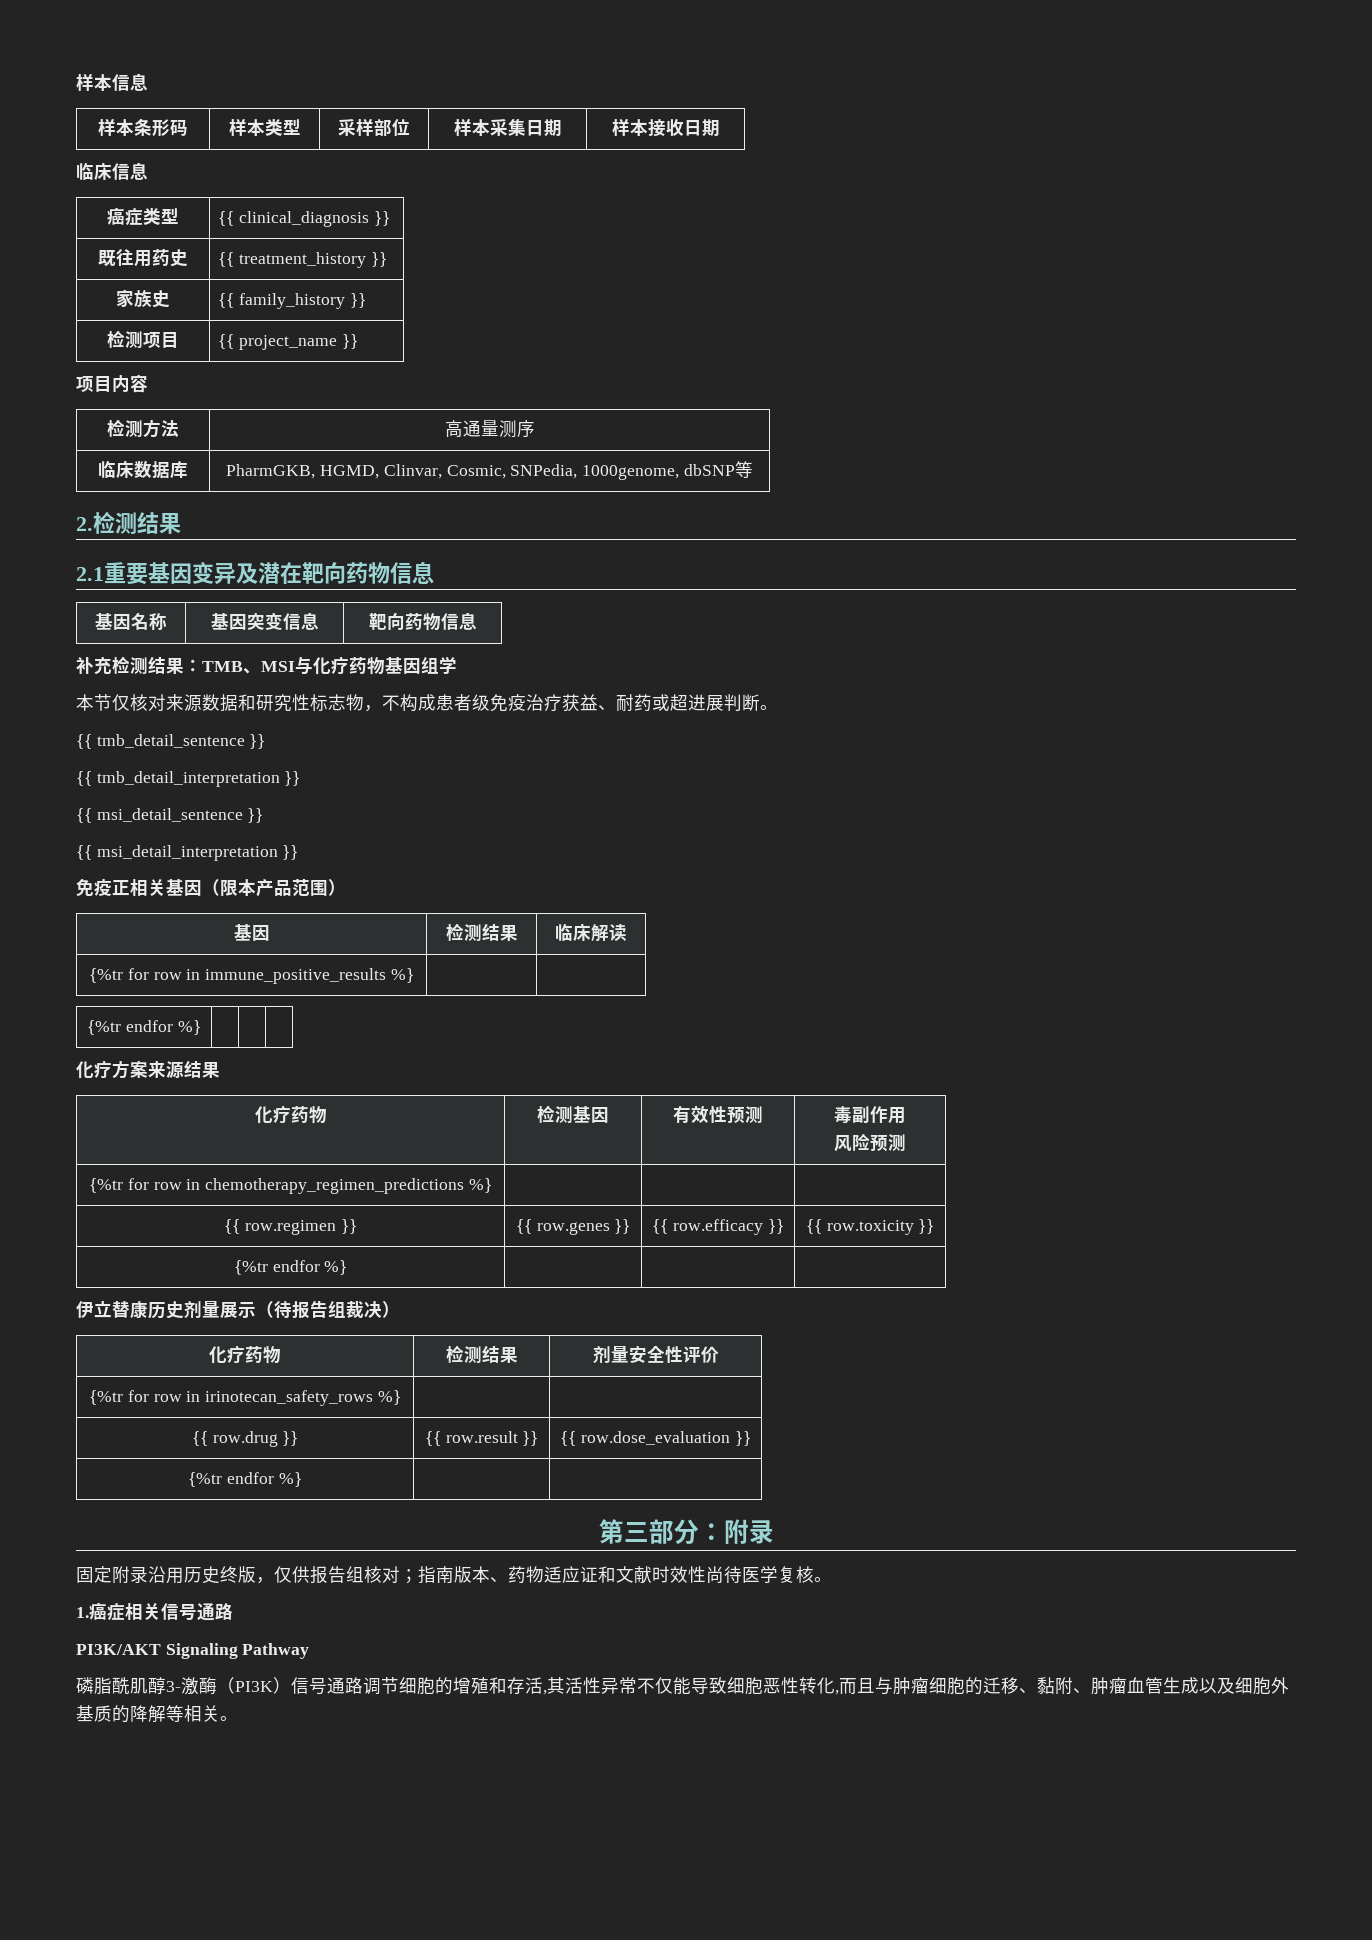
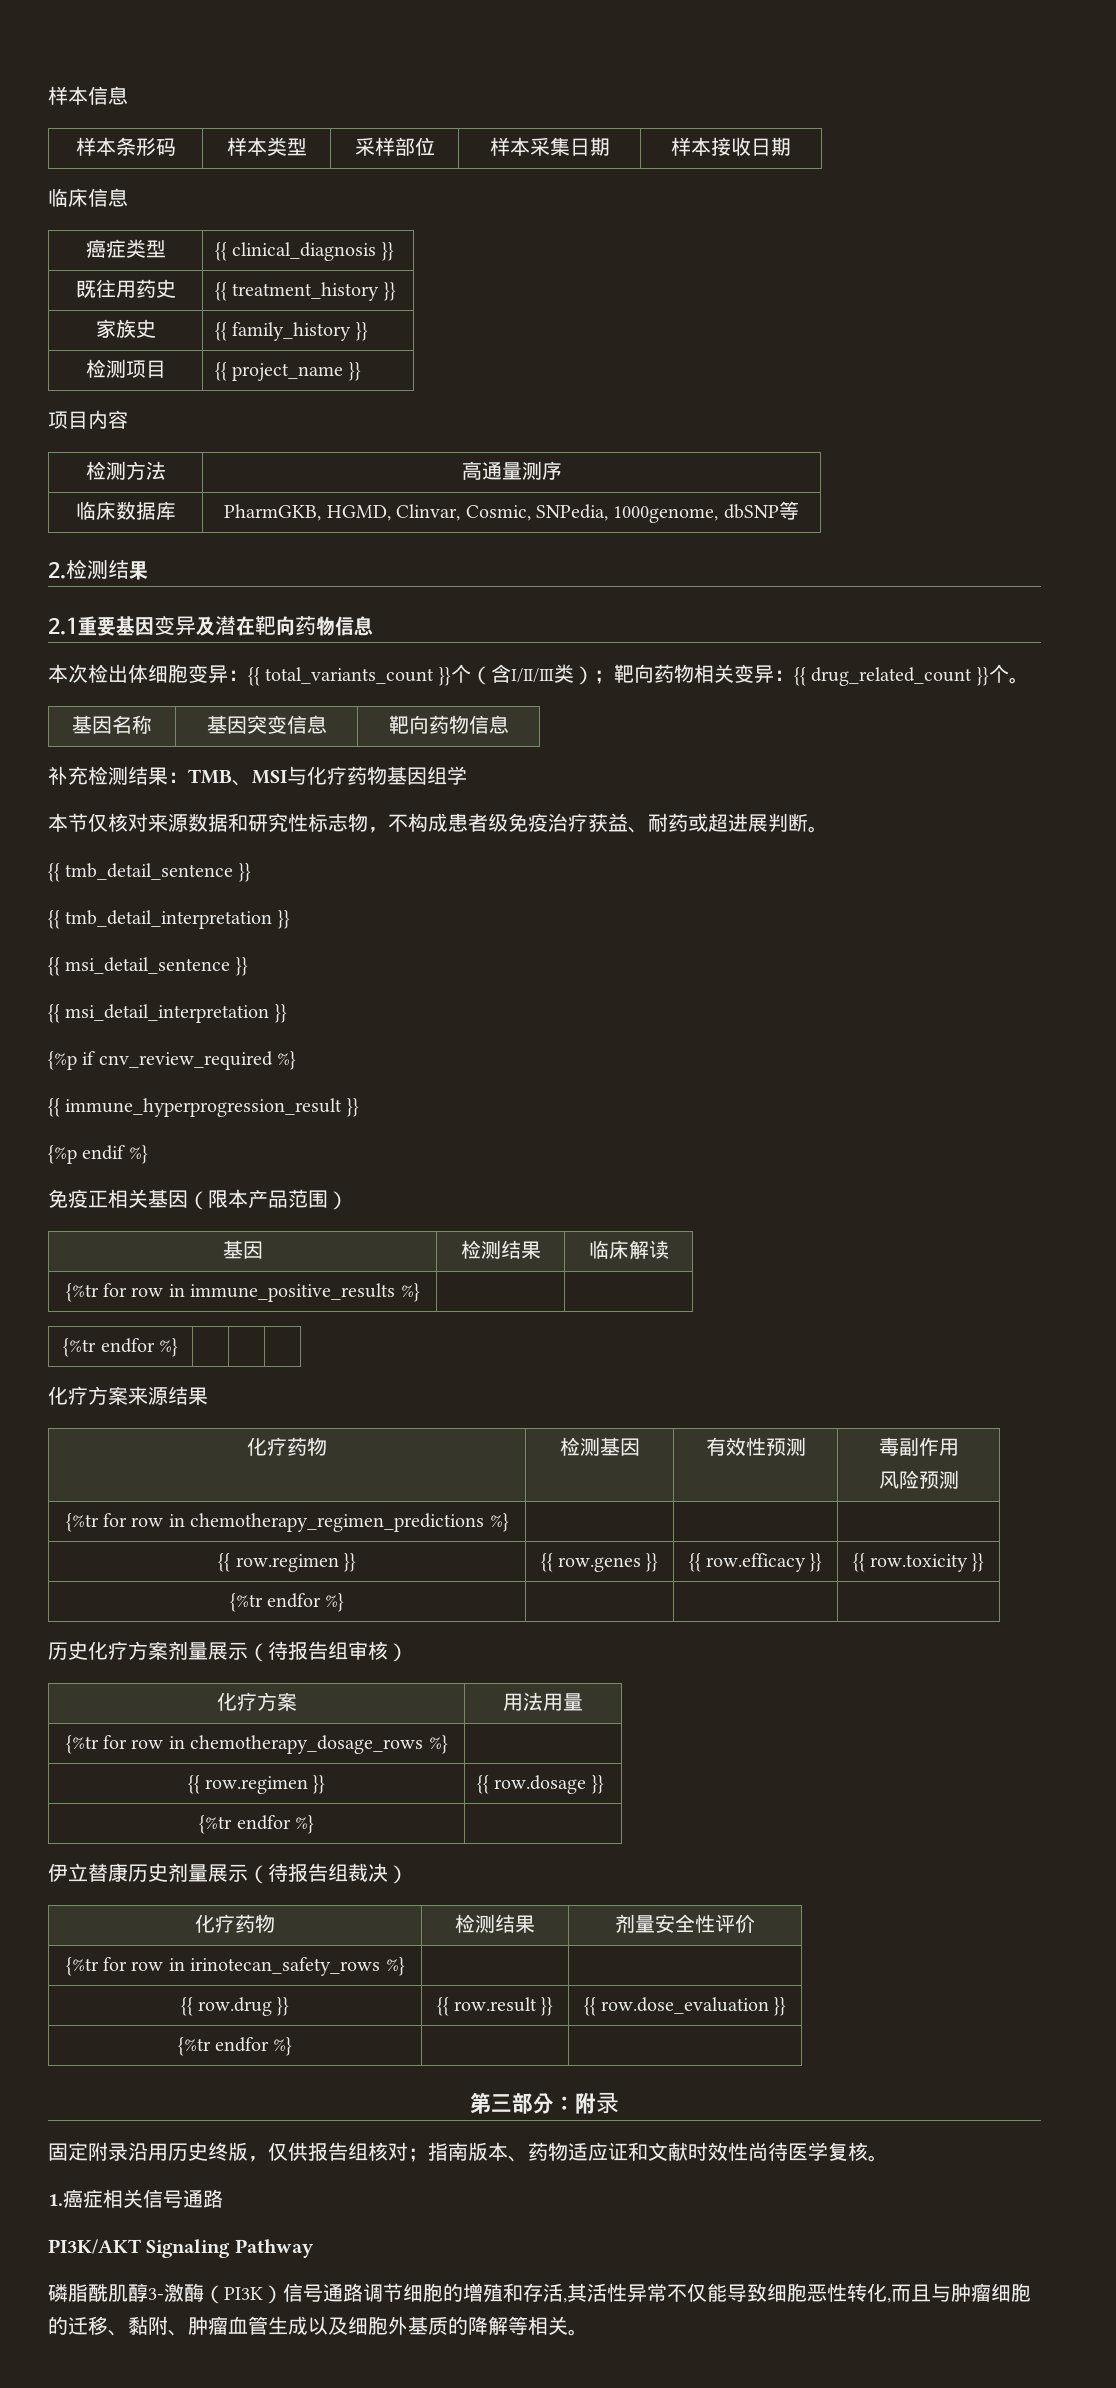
(434, 572) none -> [48,664,1029,686] // 本次检出体细胞变异：{{ total_variants_count }}个（含Ⅰ/Ⅱ/Ⅲ类）；靶向药物相关变异：{{ drug_related_count }}个。
(299, 852) none -> [48,1051,297,1070] [48,1098,359,1117] [48,1145,148,1164] // {%p if cnv_review_required %} // {{ immune_hyperprogression_result }} // {%p endif %}
(348, 1267) none -> [48,1641,408,1662] [216,1692,297,1711] [503,1692,583,1711] [65,1735,448,1754] [187,1775,326,1794] [476,1775,604,1794] [199,1815,314,1834] // 历史化疗方案剂量展示（待报告组审核） // 化疗方案 | 用法用量 // {%tr for row in chemotherapy_dosage_rows %} | // {{ row.regimen }} | {{ row.dosage }} // {%tr endfor %} |

